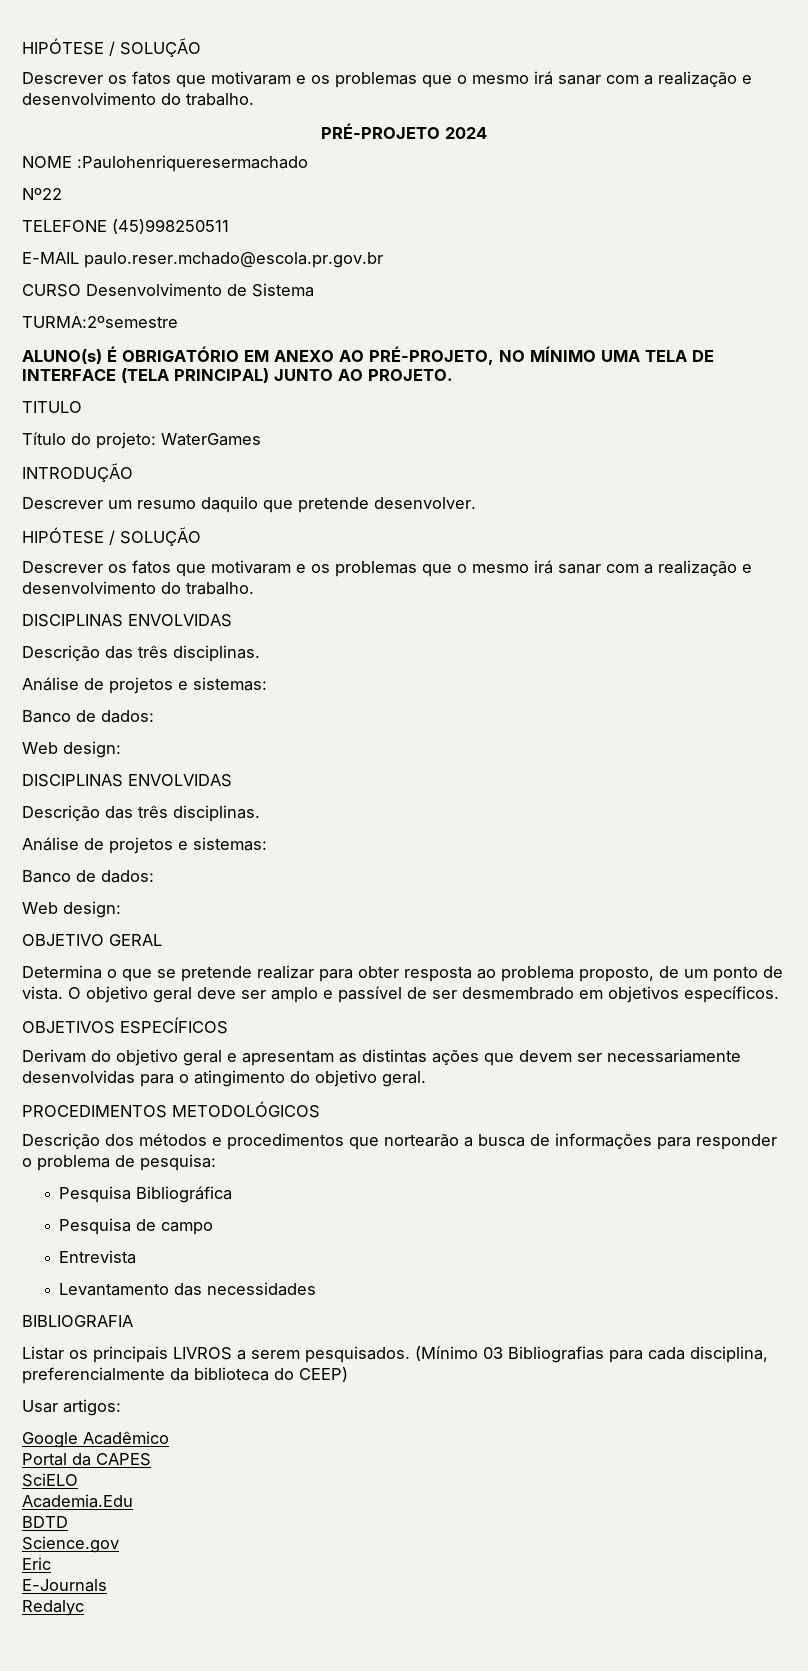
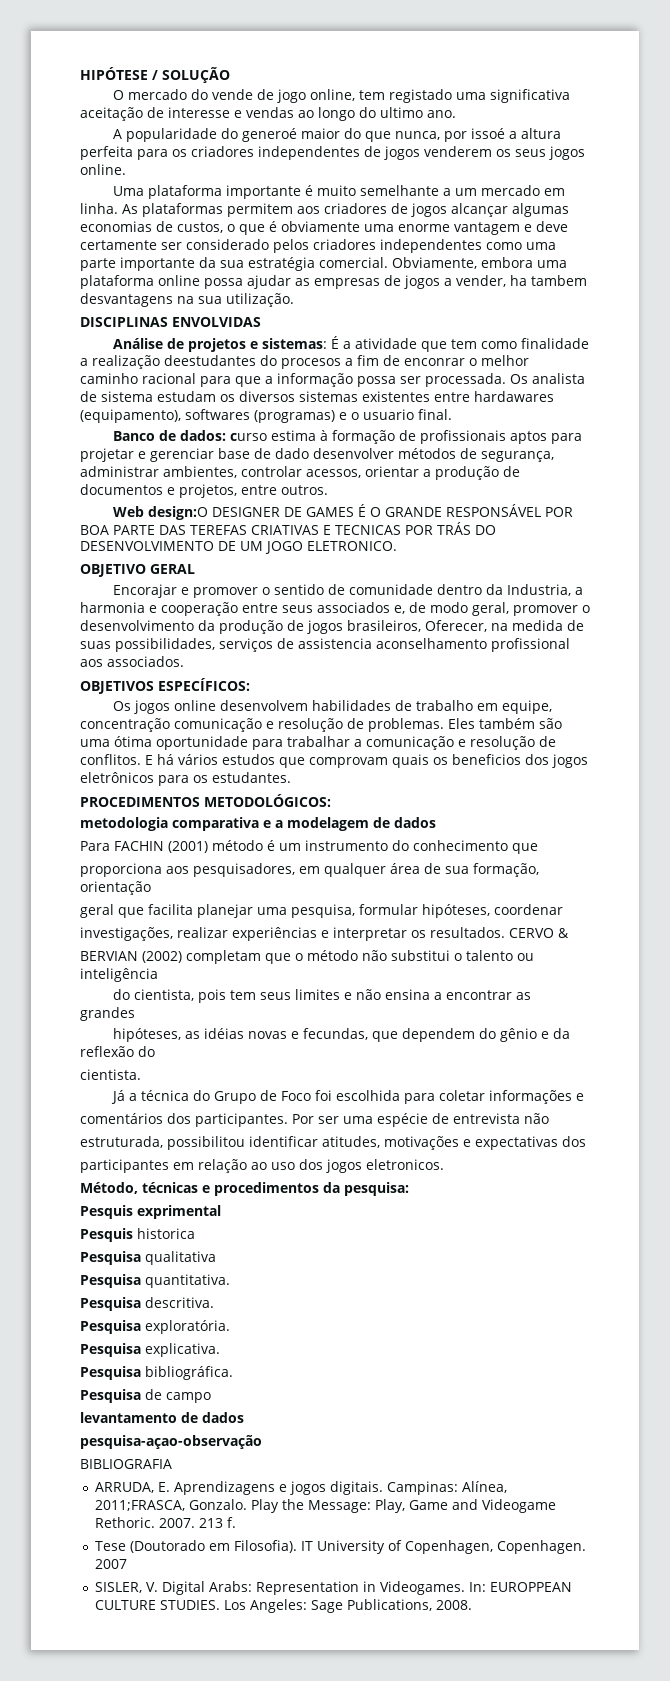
[22,38,201,57] [22,71,752,88] [22,92,254,106] [320,123,487,139] [22,155,308,172] [22,188,62,200] [22,219,229,234] [22,252,383,268] [22,283,314,297] [22,316,178,328] [22,346,714,365] [22,368,453,383] [22,401,82,413] [22,432,261,449] [22,463,133,482] [22,496,476,513] [22,527,201,546] [22,560,752,577] [22,581,254,595] [22,614,232,627] [22,645,260,662] [22,677,267,694] [22,710,154,723] [22,741,121,758] [22,774,232,787] [22,805,260,822] [22,837,267,854] [22,870,154,883] [22,901,121,918] [22,934,162,946] [22,965,783,982] [22,986,779,1003] [22,1017,228,1034] [22,1049,741,1066] [22,1070,426,1087] [22,1101,320,1118] [22,1133,777,1150] [22,1154,216,1171] [59,1186,233,1203] [59,1218,214,1235] [59,1250,137,1264] [59,1282,317,1296] [22,1315,133,1327] [22,1346,768,1363] [22,1367,348,1384] [22,1399,121,1416] [22,1431,169,1448] [22,1453,151,1466] [22,1473,78,1487] [22,1494,133,1508] [22,1516,68,1528] [22,1536,119,1553] [22,1557,51,1570] [22,1579,107,1592] [22,1600,84,1616] HIPÓTESE / SOLUÇÃO // Descrever os fatos que motivaram e os problemas que o mesmo irá sanar com a realização e desenvolvimento do trabalho. // PRÉ-PROJETO 2024 // NOME :Paulohenriqueresermachado // Nº22 // TELEFONE (45)998250511 // E-MAIL paulo.reser.mchado@escola.pr.gov.br // CURSO Desenvolvimento de Sistema // TURMA:2ºsemestre // ALUNO(s) É OBRIGATÓRIO EM ANEXO AO PRÉ-PROJETO, NO MÍNIMO UMA TELA DE INTERFACE (TELA PRINCIPAL) JUNTO AO PROJETO. // TITULO // Título do projeto: WaterGames // INTRODUÇÃO // Descrever um resumo daquilo que pretende desenvolver. // HIPÓTESE / SOLUÇÃO // Descrever os fatos que motivaram e os problemas que o mesmo irá sanar com a realização e desenvolvimento do trabalho. // DISCIPLINAS ENVOLVIDAS // Descrição das três disciplinas. // Análise de projetos e sistemas: // Banco de dados: // Web design: // DISCIPLINAS ENVOLVIDAS // Descrição das três disciplinas. // Análise de projetos e sistemas: // Banco de dados: // Web design: // OBJETIVO GERAL // Determina o que se pretende realizar para obter resposta ao problema proposto, de um ponto de vista. O objetivo geral deve ser amplo e passível de ser desmembrado em objetivos específicos. // OBJETIVOS ESPECÍFICOS // Derivam do objetivo geral e apresentam as distintas ações que devem ser necessariamente desenvolvidas para o atingimento do objetivo geral. // PROCEDIMENTOS METODOLÓGICOS // Descrição dos métodos e procedimentos que nortearão a busca de informações para responder o problema de pesquisa: // Pesquisa Bibliográfica // Pesquisa de campo // Entrevista // Levantamento das necessidades // BIBLIOGRAFIA // Listar os principais LIVROS a serem pesquisados. (Mínimo 03 Bibliografias para cada disciplina, preferencialmente da biblioteca do CEEP) // Usar artigos: // Google Acadêmico // Portal da CAPES // SciELO // Academia.Edu // BDTD // Science.gov // Eric // E-Journals // Redalyc -> [80,67,230,83] [113,89,571,103] [80,107,456,121] [113,128,562,142] [80,146,585,160] [80,164,126,175] [113,185,566,199] [80,203,569,217] [80,221,568,235] [80,239,556,253] [80,257,567,271] [80,275,587,289] [80,293,294,307] [80,317,261,327] [113,336,590,352] [80,355,529,369] [80,373,585,387] [80,391,554,402] [80,409,452,423] [113,430,583,444] [80,448,554,462] [80,466,520,480] [80,484,328,498] [113,504,574,520] [80,522,496,535] [80,541,397,554] [80,564,195,577] [113,584,584,598] [80,602,590,616] [80,620,584,634] [80,638,570,652] [80,656,184,667] [80,678,250,694] [113,700,553,714] [80,718,562,732] [80,736,556,750] [80,754,588,768] [80,772,291,786] [80,794,331,807] [80,817,436,831] [80,840,538,854] [80,863,539,877] [80,881,151,895] [80,904,563,918] [80,927,569,941] [80,950,534,964] [80,968,158,982] [113,989,532,1003] [80,1007,135,1021] [113,1028,571,1042] [80,1046,155,1057] [80,1069,141,1080] [111,1090,585,1104] [80,1113,549,1127] [80,1136,586,1150] [80,1159,444,1173] [80,1182,409,1196] [80,1205,221,1219] [80,1228,195,1242] [80,1251,216,1265] [80,1274,230,1288] [80,1297,214,1311] [80,1320,230,1334] [80,1343,220,1357] [80,1366,233,1380] [80,1389,211,1403] [80,1412,244,1423] [80,1435,262,1449] [80,1459,172,1469] [95,1481,508,1495] [95,1499,557,1513] [95,1517,237,1528] [95,1540,587,1554] [95,1559,128,1569] [95,1581,573,1595] [95,1599,473,1613] HIPÓTESE / SOLUÇÃO // O mercado do vende de jogo online, tem registado uma significativa aceitação de interesse e vendas ao longo do ultimo ano. // A popularidade do generoé maior do que nunca, por issoé a altura perfeita para os criadores independentes de jogos venderem os seus jogos online. // Uma plataforma importante é muito semelhante a um mercado em linha. As plataformas permitem aos criadores de jogos alcançar algumas economias de custos, o que é obviamente uma enorme vantagem e deve certamente ser considerado pelos criadores independentes como uma parte importante da sua estratégia comercial. Obviamente, embora uma plataforma online possa ajudar as empresas de jogos a vender, ha tambem desvantagens na sua utilização. // DISCIPLINAS ENVOLVIDAS // Análise de projetos e sistemas: É a atividade que tem como finalidade a realização deestudantes do procesos a fim de enconrar o melhor caminho racional para que a informação possa ser processada. Os analista de sistema estudam os diversos sistemas existentes entre hardawares (equipamento), softwares (programas) e o usuario final. // Banco de dados: curso estima à formação de profissionais aptos para projetar e gerenciar base de dado desenvolver métodos de segurança, administrar ambientes, controlar acessos, orientar a produção de documentos e projetos, entre outros. // Web design:O DESIGNER DE GAMES É O GRANDE RESPONSÁVEL POR BOA PARTE DAS TEREFAS CRIATIVAS E TECNICAS POR TRÁS DO DESENVOLVIMENTO DE UM JOGO ELETRONICO. // OBJETIVO GERAL // Encorajar e promover o sentido de comunidade dentro da Industria, a harmonia e cooperação entre seus associados e, de modo geral, promover o desenvolvimento da produção de jogos brasileiros, Oferecer, na medida de suas possibilidades, serviços de assistencia aconselhamento profissional aos associados. // OBJETIVOS ESPECÍFICOS: // Os jogos online desenvolvem habilidades de trabalho em equipe, concentração comunicação e resolução de problemas. Eles também são uma ótima oportunidade para trabalhar a comunicação e resolução de conflitos. E há vários estudos que comprovam quais os beneficios dos jogos eletrônicos para os estudantes. // PROCEDIMENTOS METODOLÓGICOS: // metodologia comparativa e a modelagem de dados // Para FACHIN (2001) método é um instrumento do conhecimento que // proporciona aos pesquisadores, em qualquer área de sua formação, orientação // geral que facilita planejar uma pesquisa, formular hipóteses, coordenar // investigações, realizar experiências e interpretar os resultados. CERVO & // BERVIAN (2002) completam que o método não substitui o talento ou inteligência // do cientista, pois tem seus limites e não ensina a encontrar as grandes // hipóteses, as idéias novas e fecundas, que dependem do gênio e da reflexão do // cientista. // Já a técnica do Grupo de Foco foi escolhida para coletar informações e // comentários dos participantes. Por ser uma espécie de entrevista não // estruturada, possibilitou identificar atitudes, motivações e expectativas dos // participantes em relação ao uso dos jogos eletronicos. // Método, técnicas e procedimentos da pesquisa: // Pesquis exprimental // Pesquis historica // Pesquisa qualitativa // Pesquisa quantitativa. // Pesquisa descritiva. // Pesquisa exploratória. // Pesquisa explicativa. // Pesquisa bibliográfica. // Pesquisa de campo // levantamento de dados // pesquisa-açao-observação // BIBLIOGRAFIA // ARRUDA, E. Aprendizagens e jogos digitais. Campinas: Alínea, 2011;FRASCA, Gonzalo. Play the Message: Play, Game and Videogame Rethoric. 2007. 213 f. // Tese (Doutorado em Filosofia). IT University of Copenhagen, Copenhagen. 2007 // SISLER, V. Digital Arabs: Representation in Videogames. In: EUROPPEAN CULTURE STUDIES. Los Angeles: Sage Publications, 2008.

